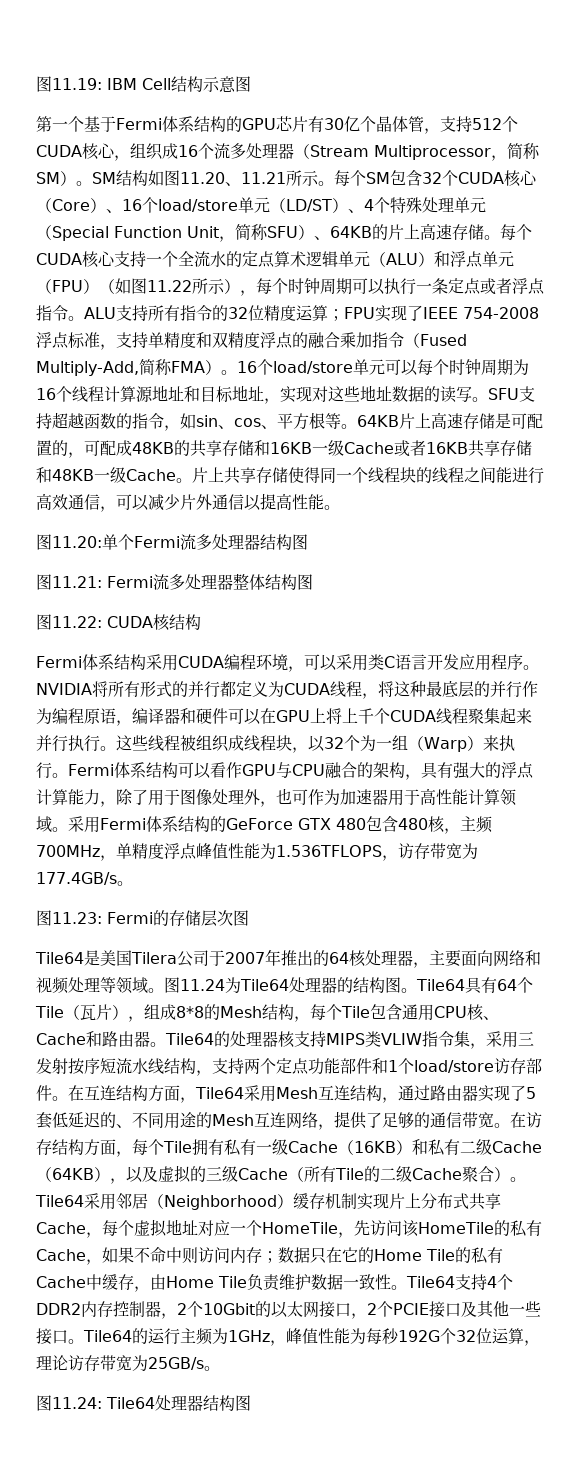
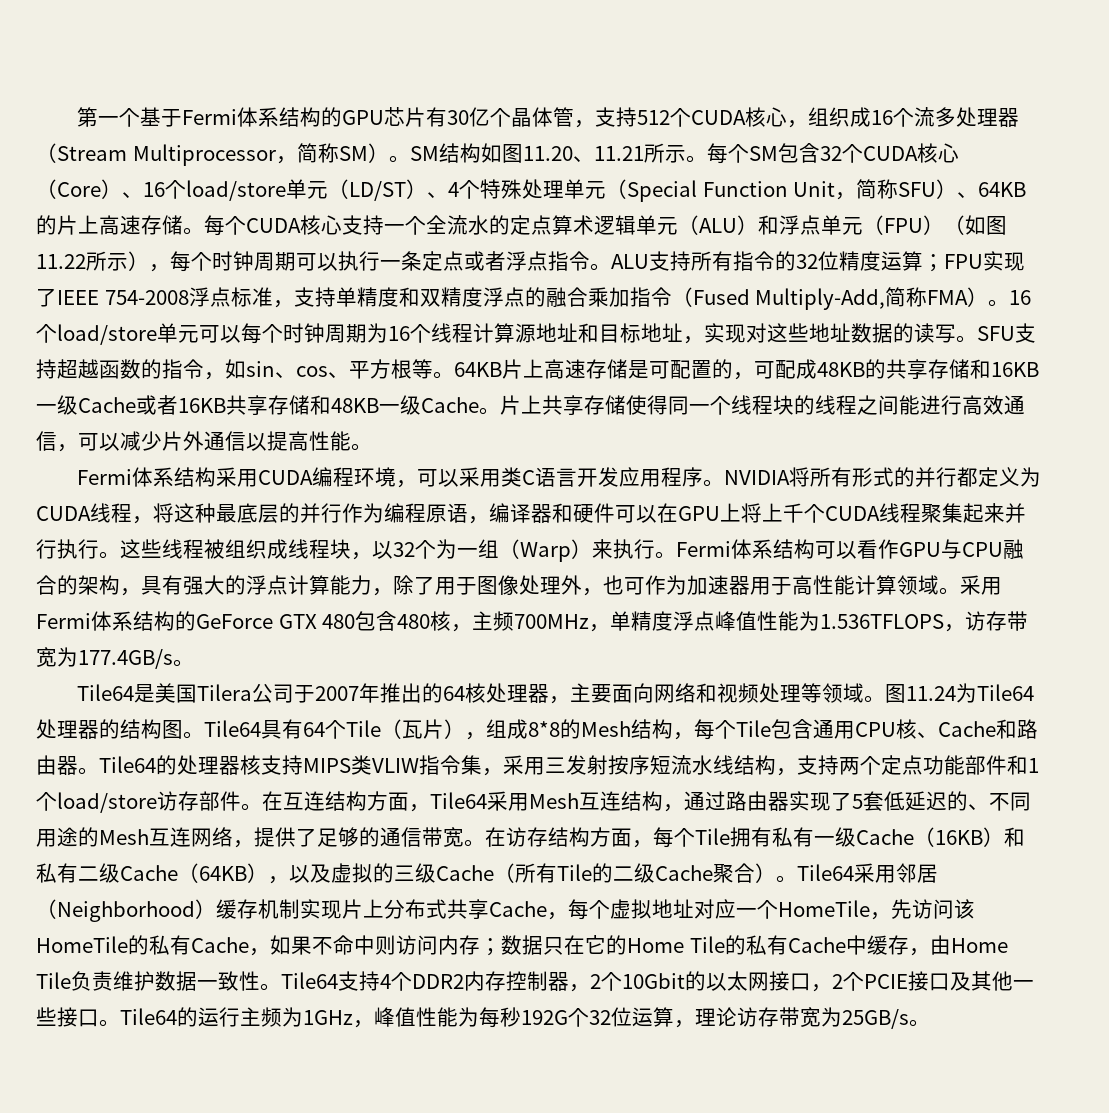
[36,76,251,93] 图11.19: IBM Cell结构示意图 // -> (77, 117) none
[36,534,308,550] [36,573,313,590] [36,614,201,631] // 图11.20:单个Fermi流多处理器结构图 // 图11.21: Fermi流多处理器整体结构图 // 图11.22: CUDA核结构 -> (372, 447) none
[36,910,249,927] // 图11.23: Fermi的存储层次图 -> (194, 663) none
[36,1395,251,1411] // 图11.24: Tile64处理器结构图 -> (930, 1023) none

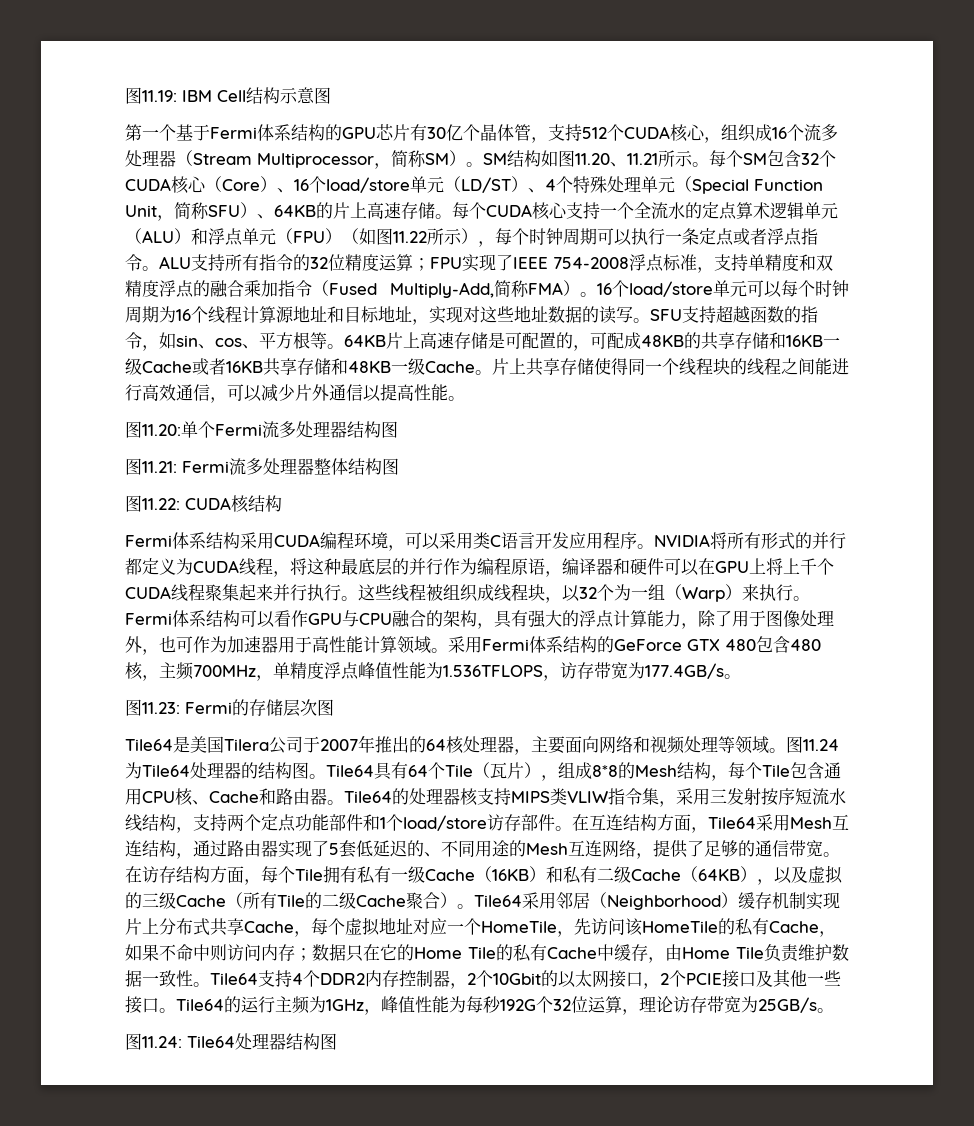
(77, 117) none -> [125,87,331,104] 图11.19: IBM Cell结构示意图 //
(372, 447) none -> [125,421,398,438] [125,458,399,475] [125,495,282,513] // 图11.20:单个Fermi流多处理器结构图 // 图11.21: Fermi流多处理器整体结构图 // 图11.22: CUDA核结构
(194, 663) none -> [125,699,334,717] // 图11.23: Fermi的存储层次图
(930, 1023) none -> [125,1033,337,1050] // 图11.24: Tile64处理器结构图

